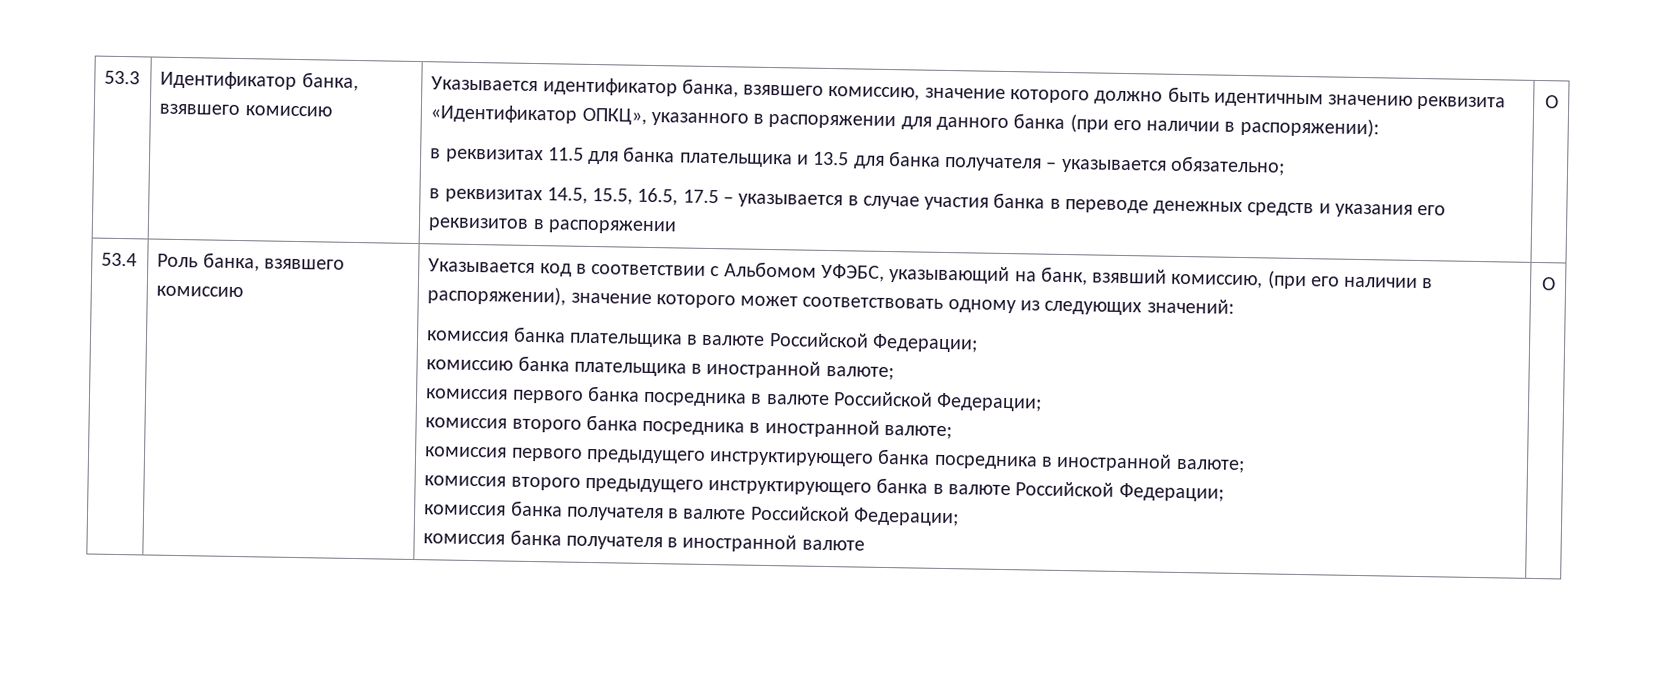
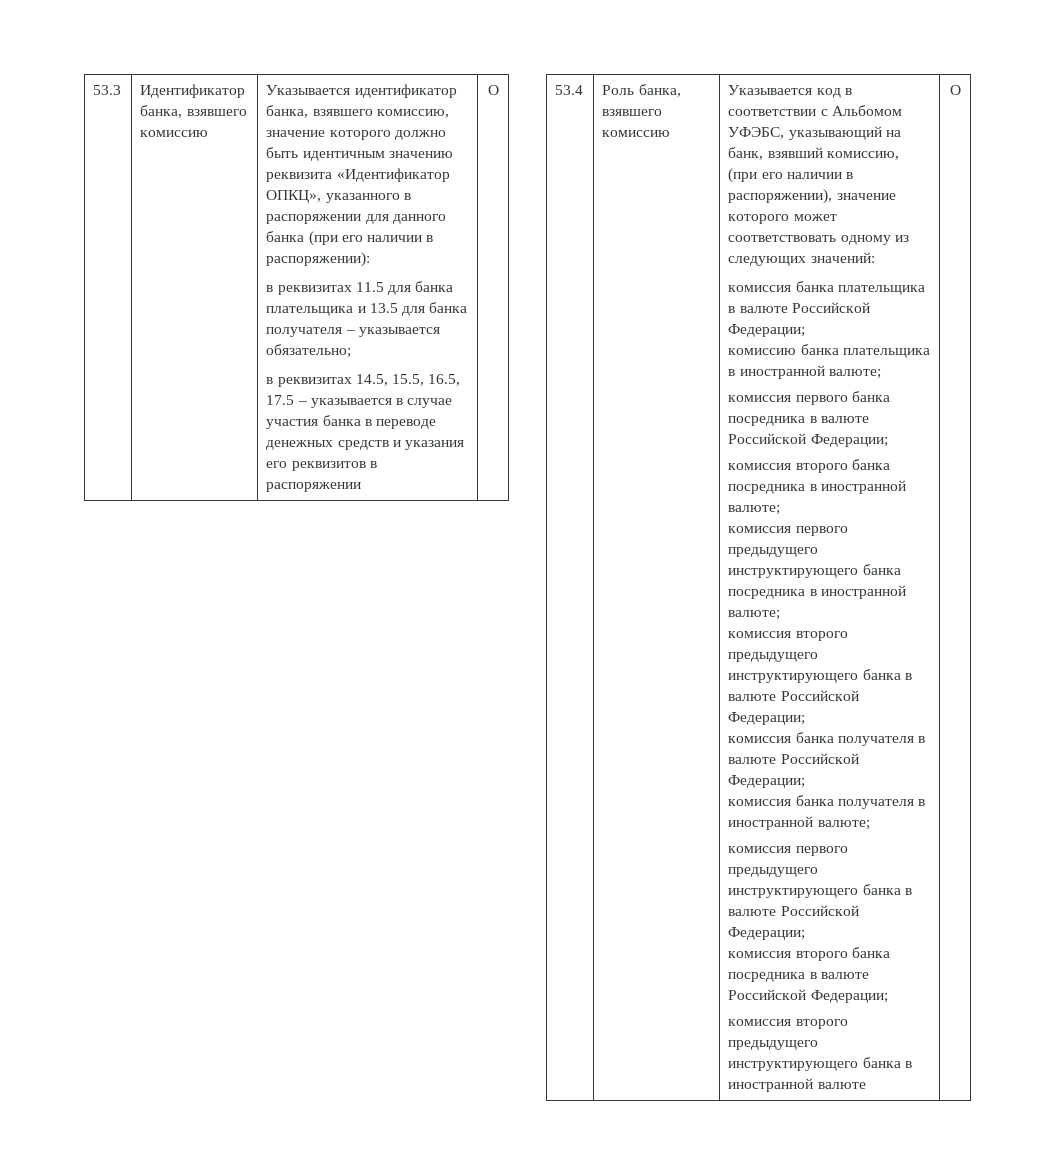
(798, 543) none -> [817,820,870,830] [728,846,848,856] [728,867,819,877] [728,884,912,898] [728,905,859,916] [728,927,806,940] [728,947,890,961] [728,972,869,982] [728,989,888,1003] [728,1019,848,1029] [728,1040,819,1050] [728,1057,912,1071] [728,1078,814,1092] валюте; // комиссия первого предыдущего инструктирующего банка в валюте Российской Федерации; // комиссия второго банка посредника в валюте Российской Федерации; // комиссия второго предыдущего инструктирующего банка в иностранной

